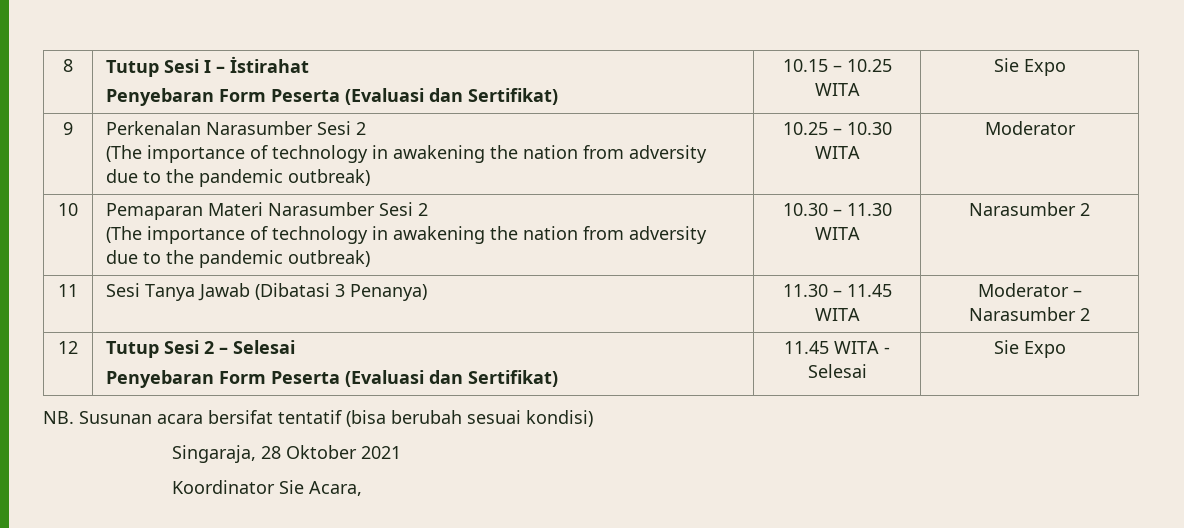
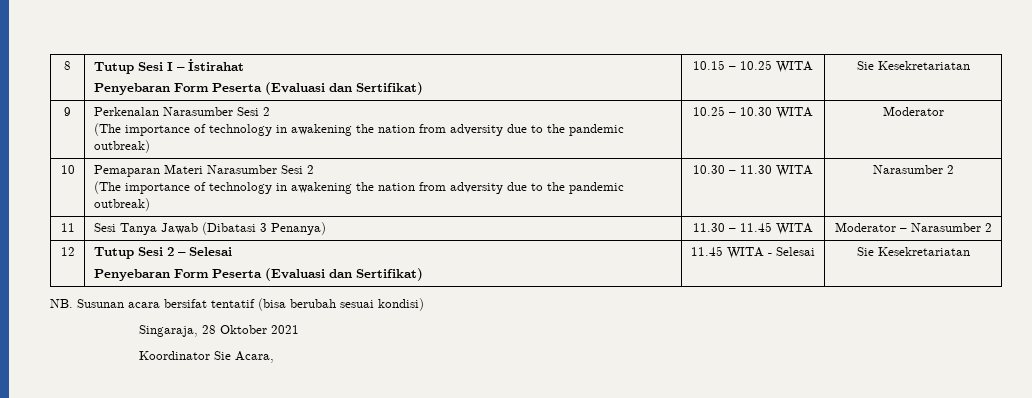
[1023,59,1066,76] Expo -> [877,61,970,70] Kesekretariatan
[1023,341,1066,358] Expo -> [877,247,970,256] Kesekretariatan

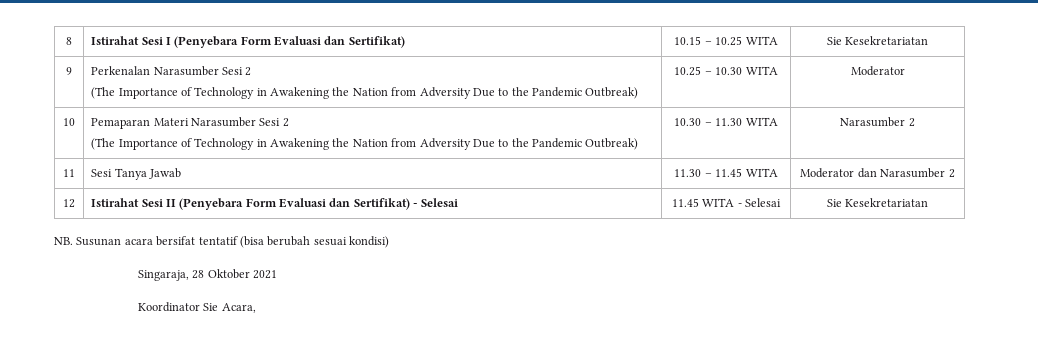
[93,62,134,74] Tutup -> [91,36,140,45] Istirahat
[176,59,244,71] [93,82,325,95] – İstirahat // Penyebaran Form Peserta (Evaluasi -> [174,36,322,48] (Penyebara Form Evaluasi
[124,124,624,136] [93,140,150,153] importance of technology in awakening the nation from adversity due to the pandemic outbreak) -> [118,87,639,99] Importance of Technology in Awakening the Nation from Adversity Due to the Pandemic Outbreak)
[124,182,624,194] [93,198,150,211] importance of technology in awakening the nation from adversity due to the pandemic outbreak) -> [118,138,639,150] Importance of Technology in Awakening the Nation from Adversity Due to the Pandemic Outbreak)
[201,222,326,235] (Dibatasi 3 Penanya) -> (181, 173) none
[899,228,907,232] – -> [857,168,877,178] dan
[93,247,232,259] [93,268,423,281] Tutup Sesi 2 – Selesai // Penyebaran Form Peserta (Evaluasi dan Sertifikat) -> [91,198,458,210] Istirahat Sesi II (Penyebara Form Evaluasi dan Sertifikat) - Selesai

